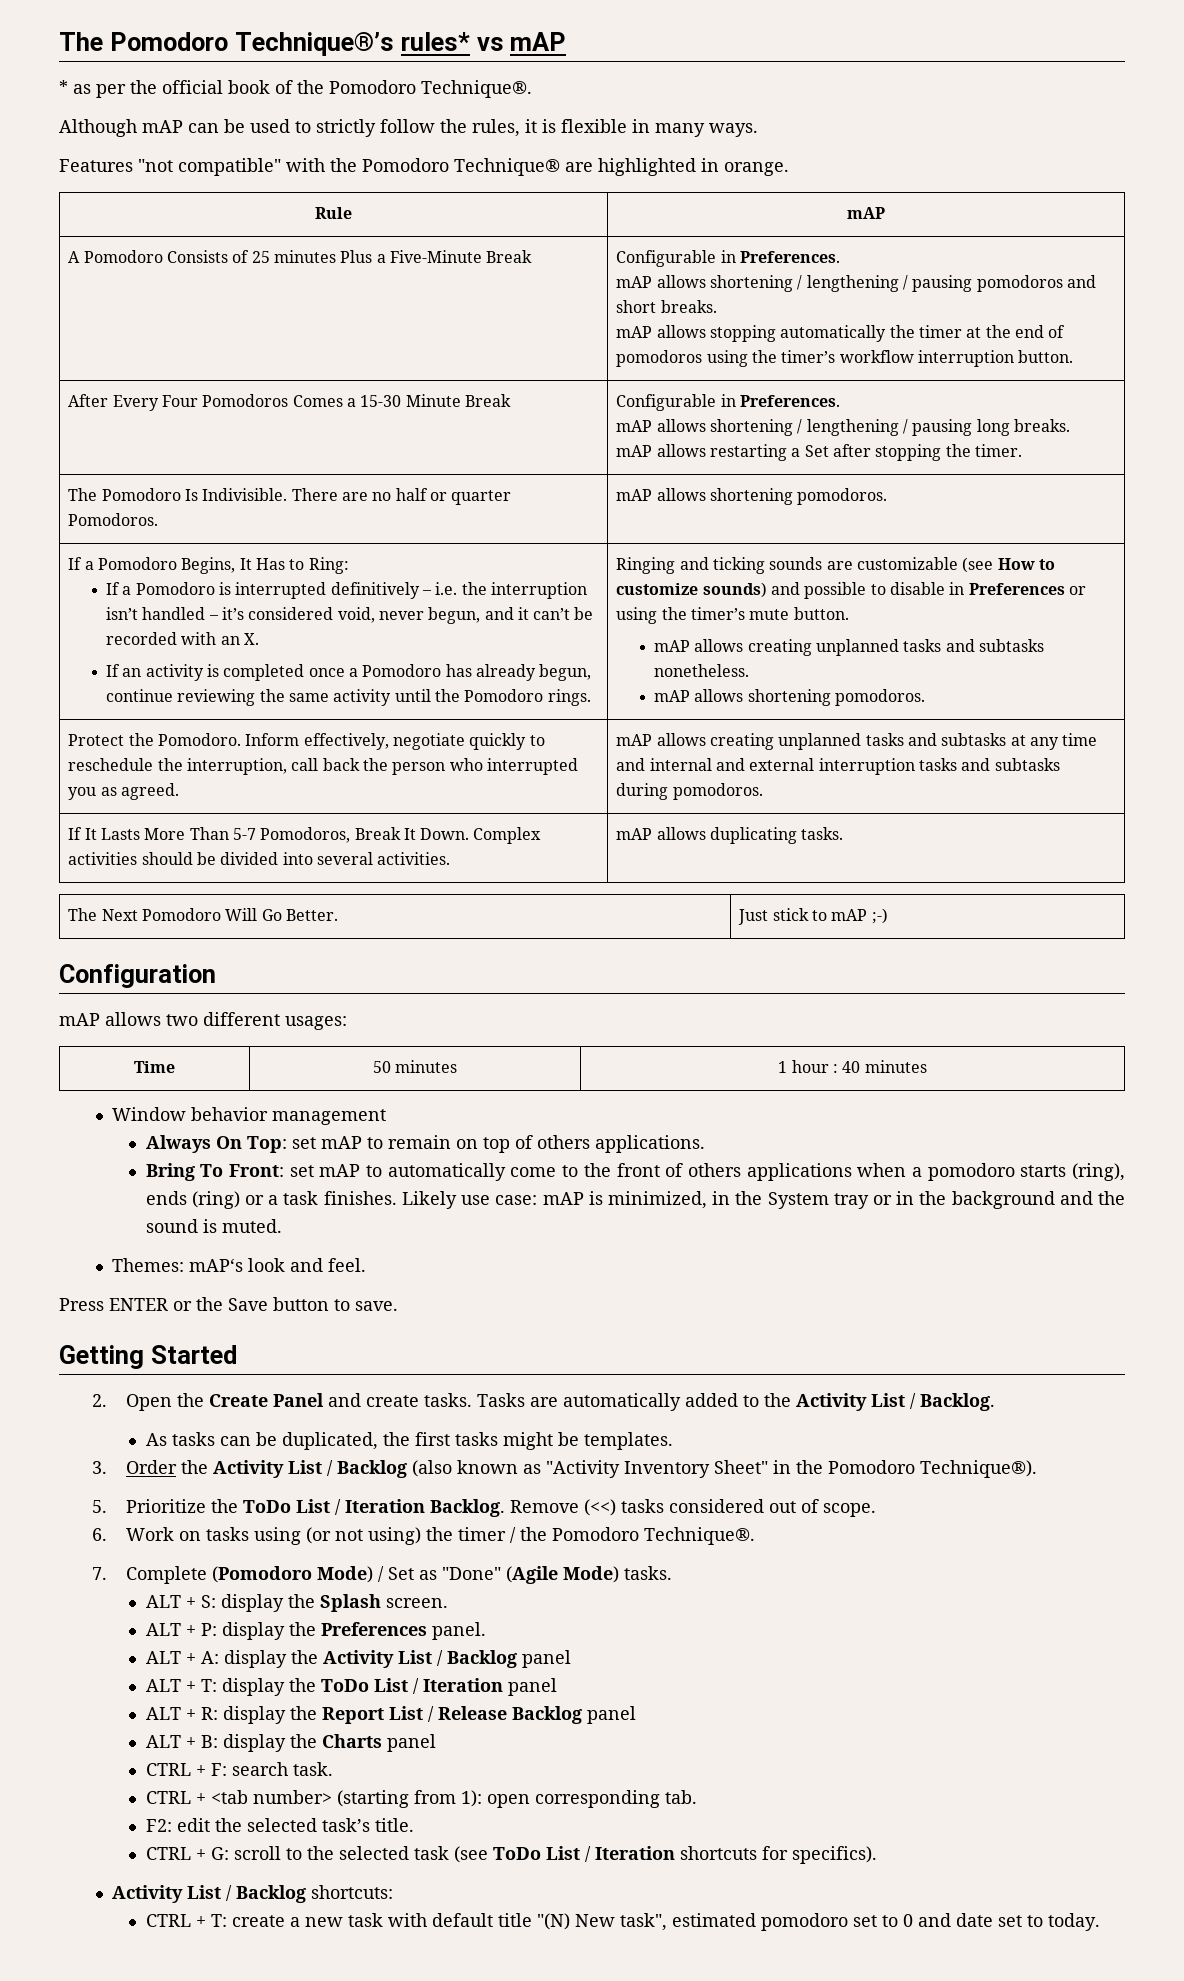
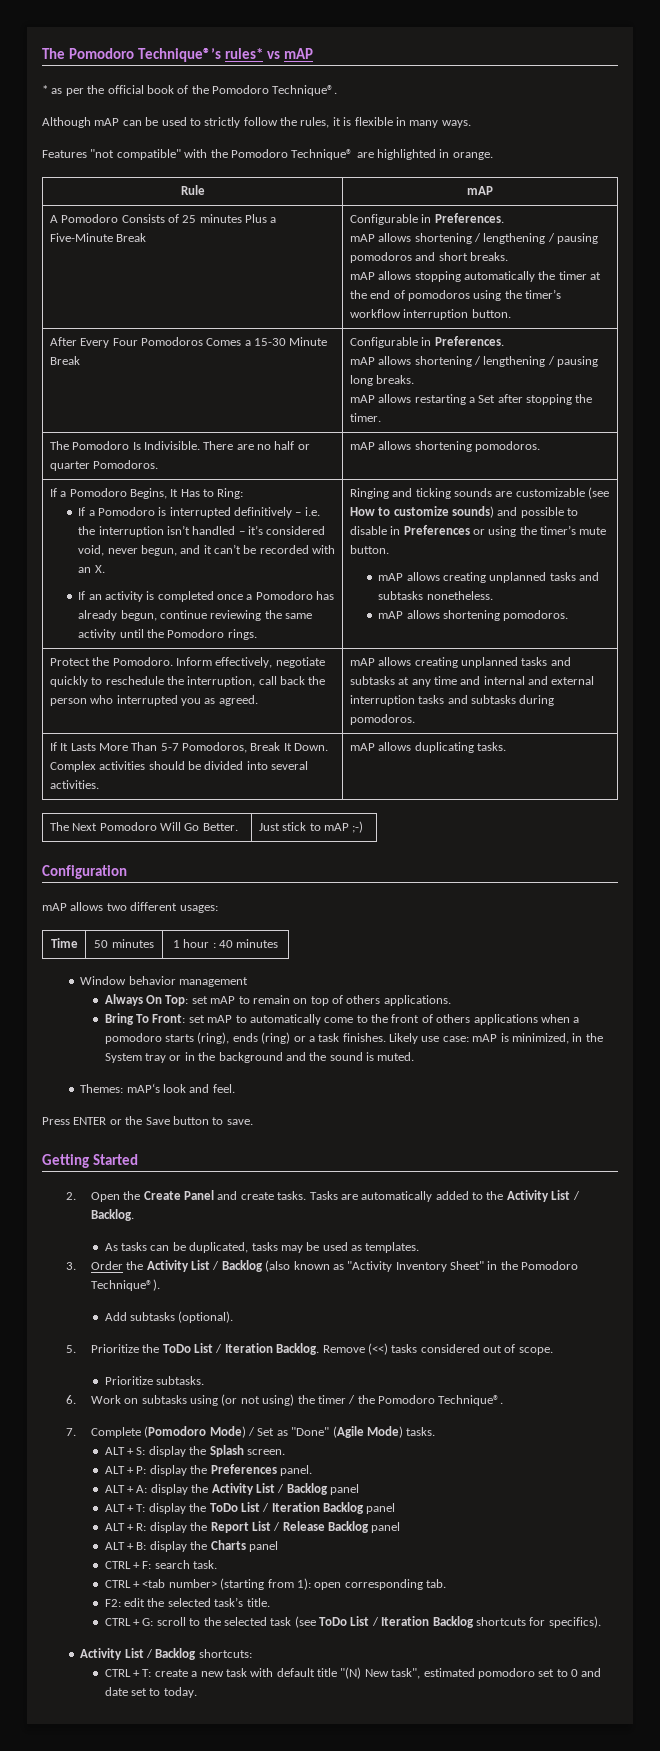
[382,1432,579,1450] the first tasks might be -> [251,1242,363,1253] tasks may be used as
(1037, 1469) none -> [104,1311,234,1323] // Add subtasks (optional).
(876, 1510) none -> [104,1376,205,1385] // Prioritize subtasks.
[205,1527,249,1541] tasks -> [141,1395,187,1404] subtasks
(503, 1685) none -> [323,1502,365,1514] Backlog
(675, 1853) none -> [432,1616,474,1628] Backlog

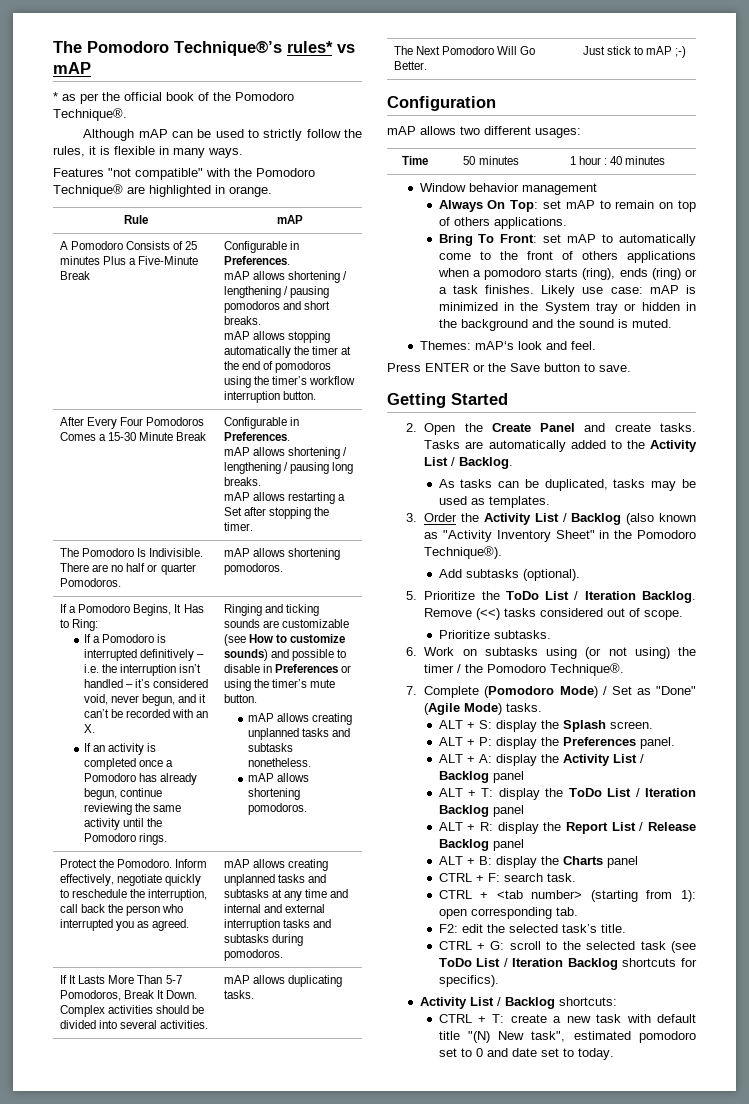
[511,1033,569,1044] minimized, -> [438,302,498,311] minimized
(182, 1058) none -> [641,302,680,311] hidden

